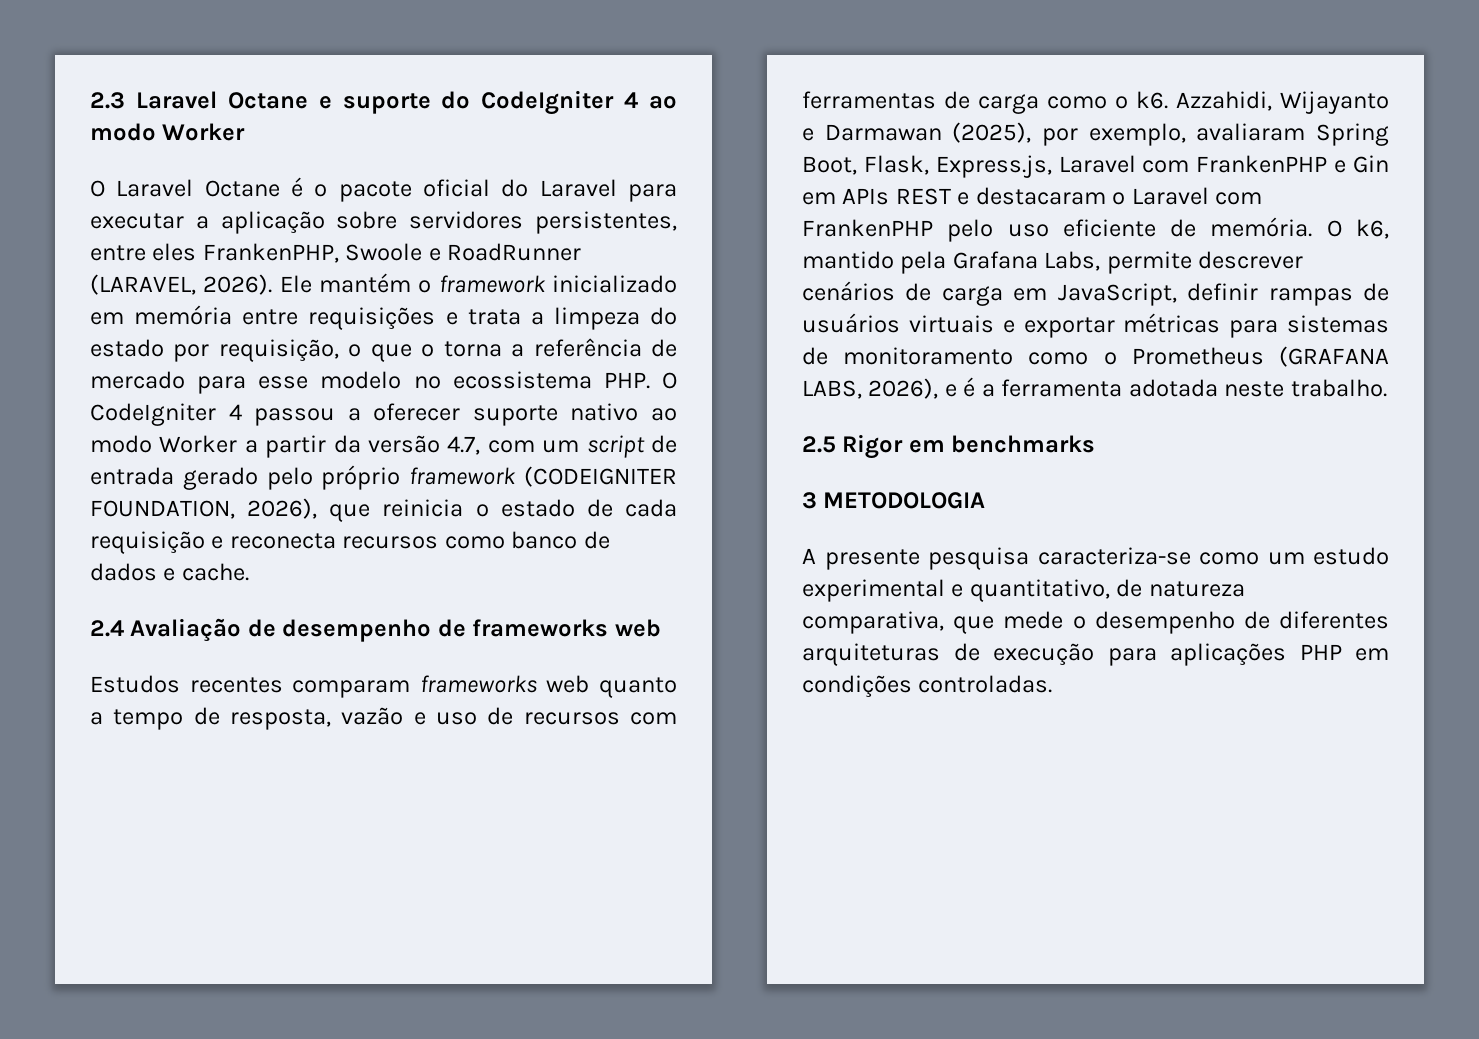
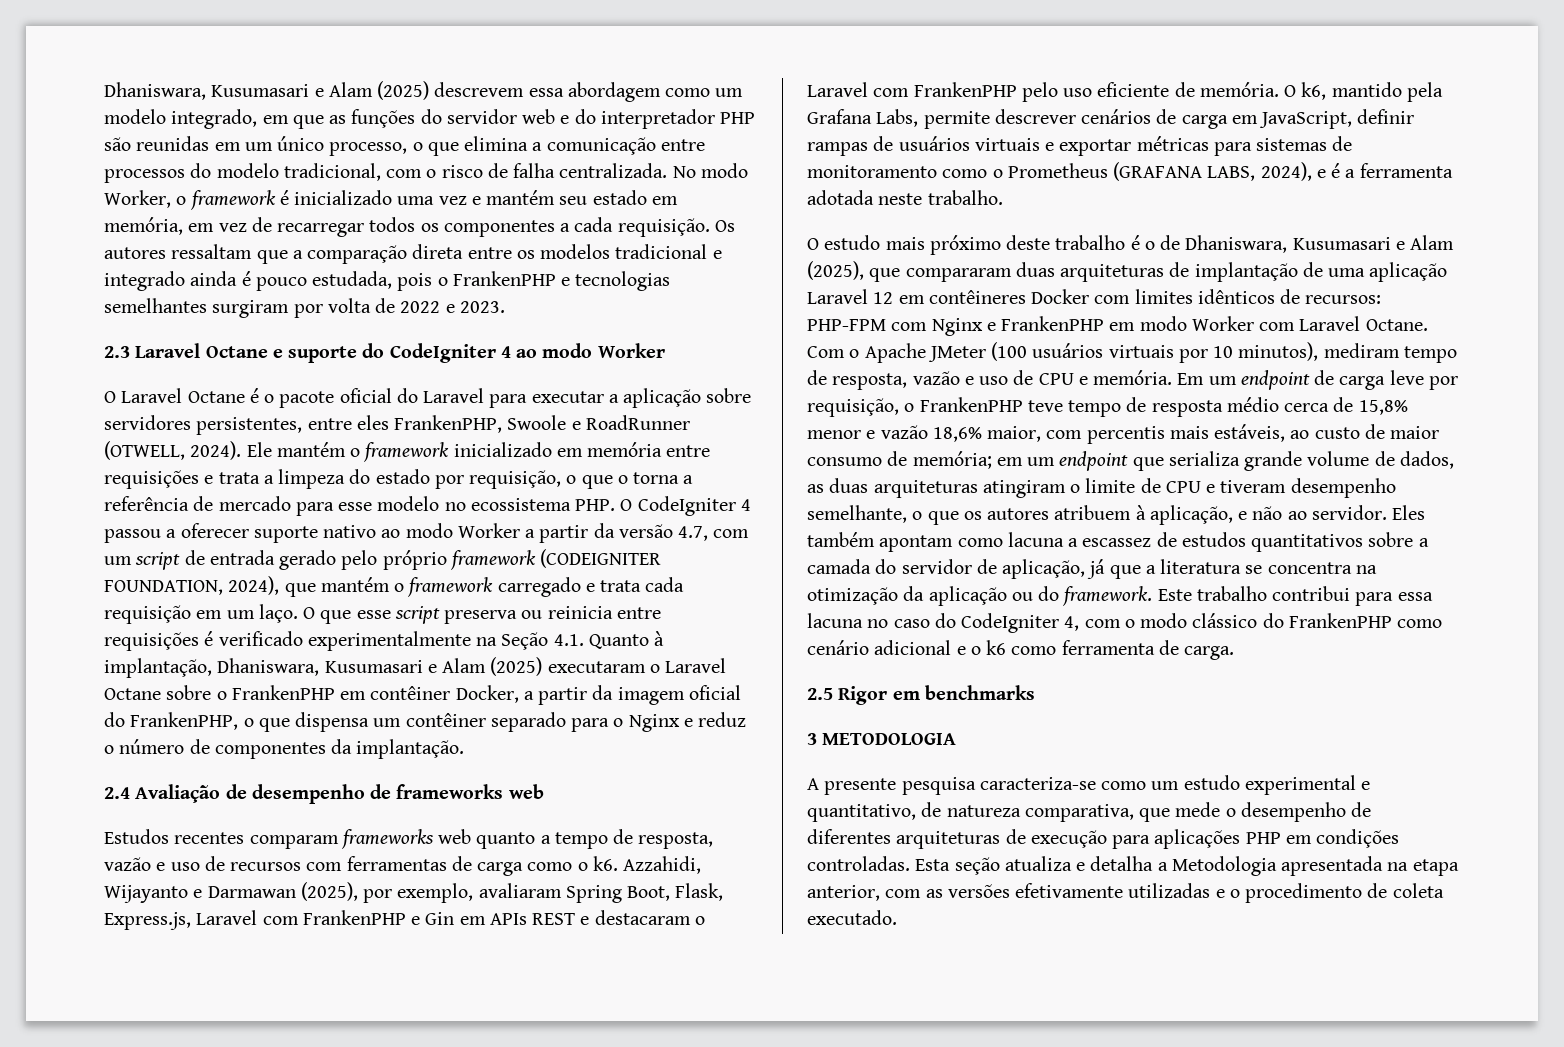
(90, 100) none -> [104,81,744,102] [104,109,756,129] [104,136,705,156] [104,163,748,183] [104,190,678,210] [104,217,735,237] [104,244,722,264] [104,271,671,291] [104,298,505,318] Dhaniswara, Kusumasari e Alam (2025) descrevem essa abordagem como um modelo integrado, em que as funções do servidor web e do interpretador PHP são reunidas em um único processo, o que elimina a comunicação entre processos do modelo tradicional, com o risco de falha centralizada. No modo Worker, o framework é inicializado uma vez e mantém seu estado em memória, em vez de recarregar todos os componentes a cada requisição. Os autores ressaltam que a comparação direta entre os modelos tradicional e integrado ainda é pouco estudada, pois o FrankenPHP e tecnologias semelhantes surgiram por volta de 2022 e 2023. //
[90,274,273,295] (LARAVEL, 2026). -> [104,441,242,460] (OTWELL, 2024).
[247,498,677,522] [90,531,610,554] [90,563,249,581] 2026), que reinicia o estado de cada requisição e reconecta recursos como banco de dados e cache. -> [228,576,685,597] [104,604,661,624] [104,631,665,651] [104,657,727,678] [104,685,741,705] [104,712,747,732] [104,739,465,759] 2024), que mantém o framework carregado e trata cada requisição em um laço. O que esse script preserva ou reinicia entre requisições é verificado experimentalmente na Seção 4.1. Quanto à implantação, Dhaniswara, Kusumasari e Alam (2025) executaram o Laravel Octane sobre o FrankenPHP em contêiner Docker, a partir da imagem oficial do FrankenPHP, o que dispensa um contêiner separado para o Nginx e reduz o número de componentes da implantação.
[868,378,939,399] 2026), -> [1260,162,1312,181] 2024),
(1387, 388) none -> [807,235,1455,255] [807,261,1448,282] [807,289,1382,304] [807,316,1428,336] [807,342,1457,363] [807,370,1458,390] [807,397,1408,417] [807,424,1440,444] [807,451,1454,471] [807,478,1396,498] [807,505,1426,525] [807,532,1429,552] [807,559,1377,579] [807,586,1433,606] [807,613,1443,633] [807,640,1235,660] // O estudo mais próximo deste trabalho é o de Dhaniswara, Kusumasari e Alam (2025), que compararam duas arquiteturas de implantação de uma aplicação Laravel 12 em contêineres Docker com limites idênticos de recursos: PHP-FPM com Nginx e FrankenPHP em modo Worker com Laravel Octane. Com o Apache JMeter (100 usuários virtuais por 10 minutos), mediram tempo de resposta, vazão e uso de CPU e memória. Em um endpoint de carga leve por requisição, o FrankenPHP teve tempo de resposta médio cerca de 15,8% menor e vazão 18,6% maior, com percentis mais estáveis, ao custo de maior consumo de memória; em um endpoint que serializa grande volume de dados, as duas arquiteturas atingiram o limite de CPU e tiveram desempenho semelhante, o que os autores atribuem à aplicação, e não ao servidor. Eles também apontam como lacuna a escassez de estudos quantitativos sobre a camada do servidor de aplicação, já que a literatura se concentra na otimização da aplicação ou do framework. Este trabalho contribui para essa lacuna no caso do CodeIgniter 4, com o modo clássico do FrankenPHP como cenário adicional e o k6 como ferramenta de carga.
(1053, 684) none -> [915,856,1459,876] [807,883,1444,903] [807,910,897,925] Esta seção atualiza e detalha a Metodologia apresentada na etapa anterior, com as versões efetivamente utilizadas e o procedimento de coleta executado.

